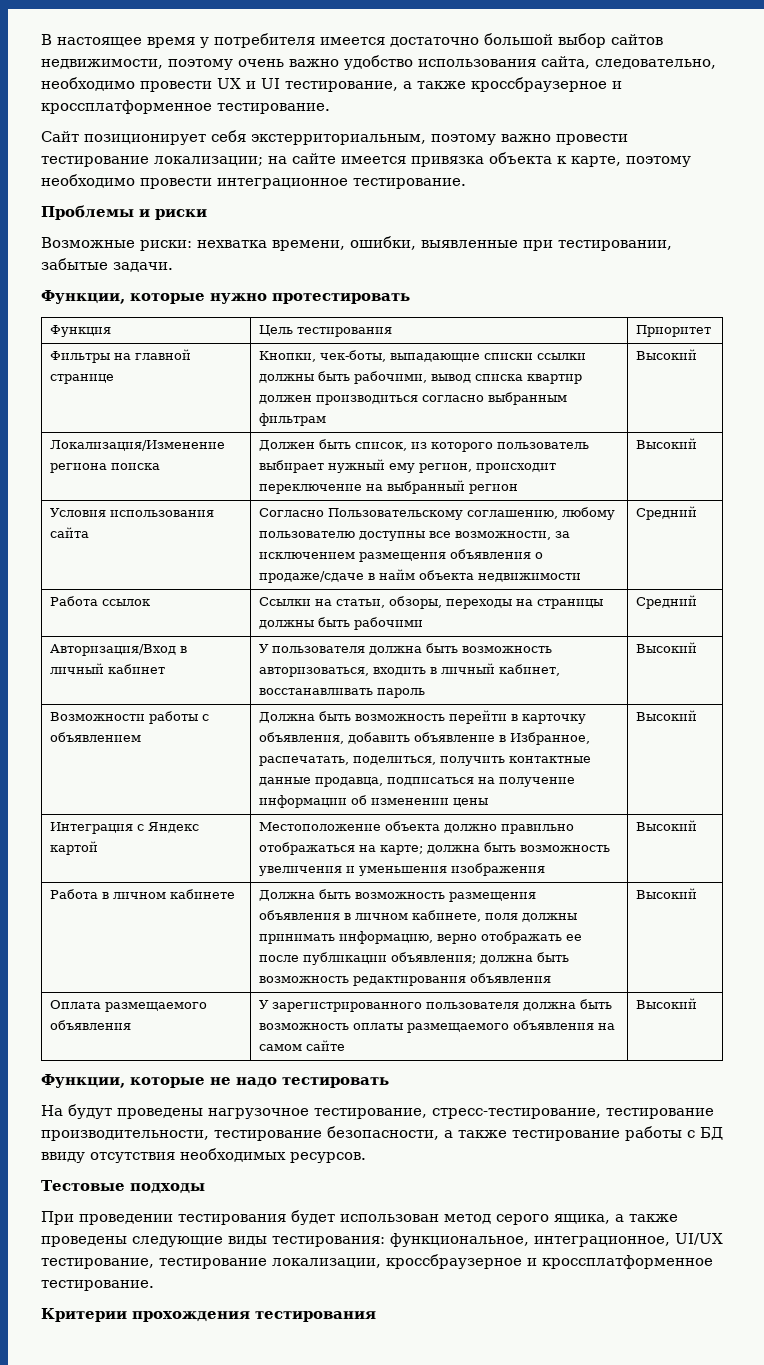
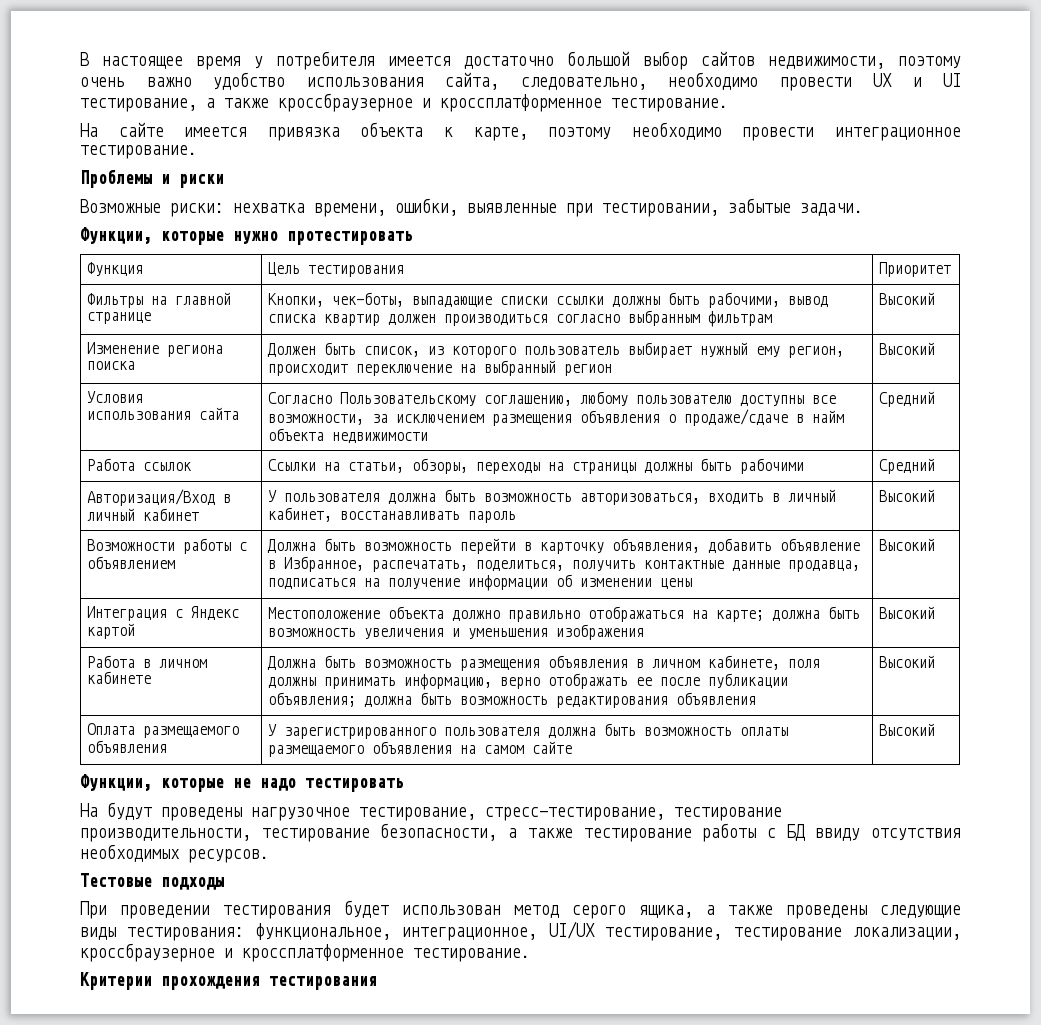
[41,130,628,145] [41,156,287,167] Сайт позиционирует себя экстерриториальным, поэтому важно провести тестирование локализации; на -> [80,123,98,137] На
[50,440,226,451] Локализация/Изменение -> [87,342,160,354] Изменение

